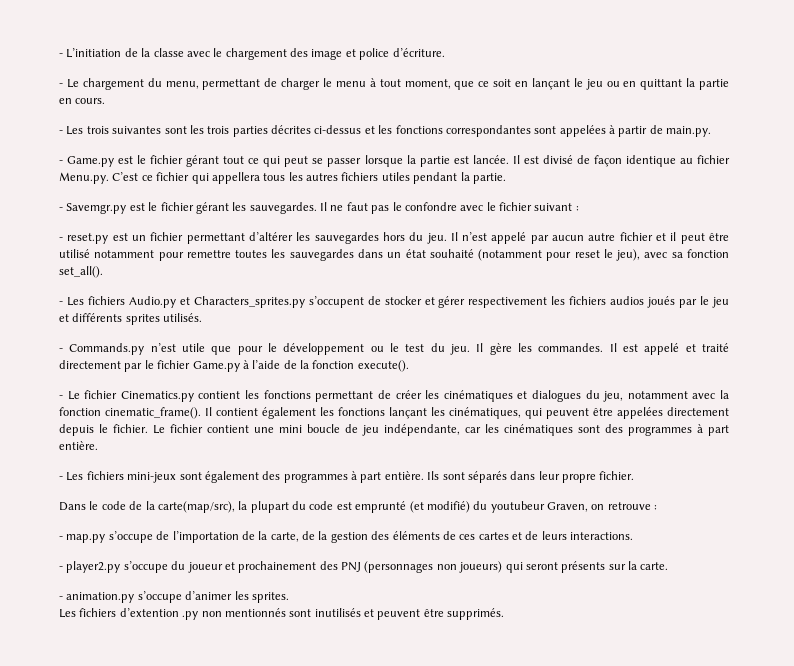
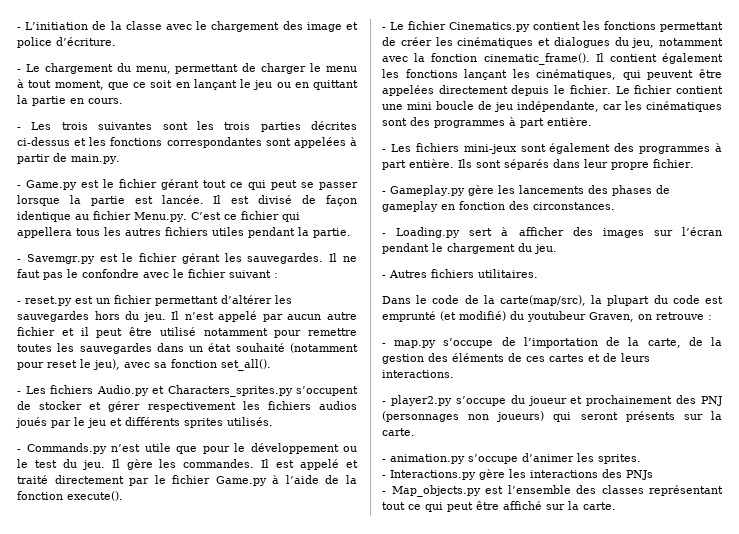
(635, 475) none -> [382,185,670,196] [382,201,615,212] [382,227,722,238] [382,243,557,254] [382,269,538,278] // - Gameplay.py gère les lancements des phases de gameplay en fonction des circonstances. // - Loading.py sert à afficher des images sur l’écran pendant le chargement du jeu. // - Autres fichiers utilitaires.
[59,608,505,620] Les fichiers d’extention .py non mentionnés sont inutilisés et peuvent être supprimés. -> [382,469,653,480] [382,485,723,497] [382,501,616,512] - Interactions.py gère les interactions des PNJs // - Map_objects.py est l’ensemble des classes représentant tout ce qui peut être affiché sur la carte.

